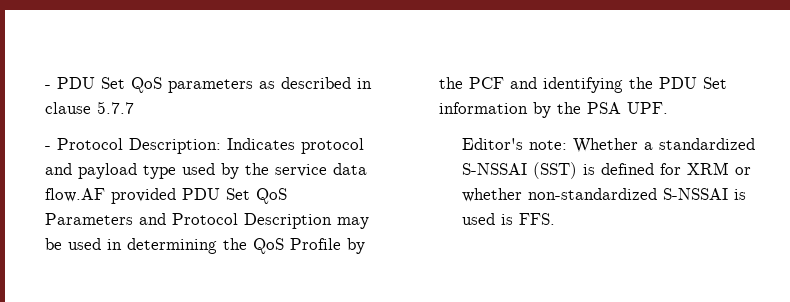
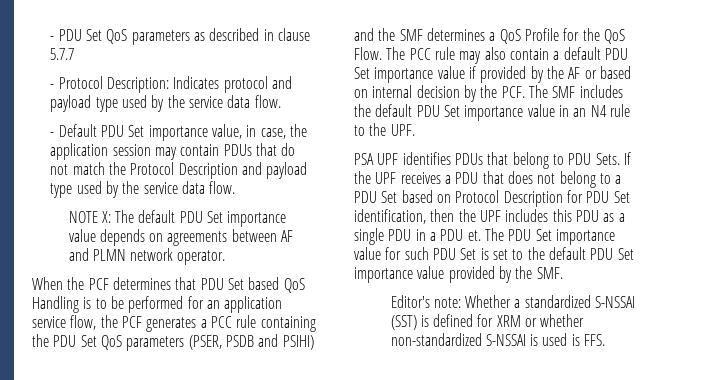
[45,188,288,204] [45,213,370,229] [45,238,366,254] [439,77,728,93] [439,102,669,118] flow.AF provided PDU Set QoS Parameters and Protocol Description may be used in determining the QoS Profile by the PCF and identifying the PDU Set information by the PSA UPF. -> [254,95,281,108] [50,124,307,141] [50,143,296,160] [50,162,308,179] [50,181,236,198] [68,210,287,227] [68,229,294,246] [68,248,226,265] [32,277,305,293] [32,296,283,313] [32,315,316,332] [32,334,314,351] [354,28,625,44] [354,47,628,64] [354,66,631,83] [354,85,623,102] [354,104,630,121] [354,123,415,136] [354,152,631,169] [354,171,622,188] [354,190,630,207] [354,209,625,224] [354,228,615,245] [354,247,634,260] [354,266,563,283] flow. // - Default PDU Set importance value, in case, the application session may contain PDUs that do not match the Protocol Description and payload type used by the service data flow. // NOTE X: The default PDU Set importance value depends on agreements between AF and PLMN network operator. // When the PCF determines that PDU Set based QoS Handling is to be performed for an application service flow, the PCF generates a PCC rule containing the PDU Set QoS parameters (PSER, PSDB and PSIHI) and the SMF determines a QoS Profile for the QoS Flow. The PCC rule may also contain a default PDU Set importance value if provided by the AF or based on internal decision by the PCF. The SMF includes the default PDU Set importance value in an N4 rule to the UPF. // PSA UPF identifies PDUs that belong to PDU Sets. If the UPF receives a PDU that does not belong to a PDU Set based on Protocol Description for PDU Set identification, then the UPF includes this PDU as a single PDU in a PDU et. The PDU Set importance value for such PDU Set is set to the default PDU Set importance value provided by the SMF.

